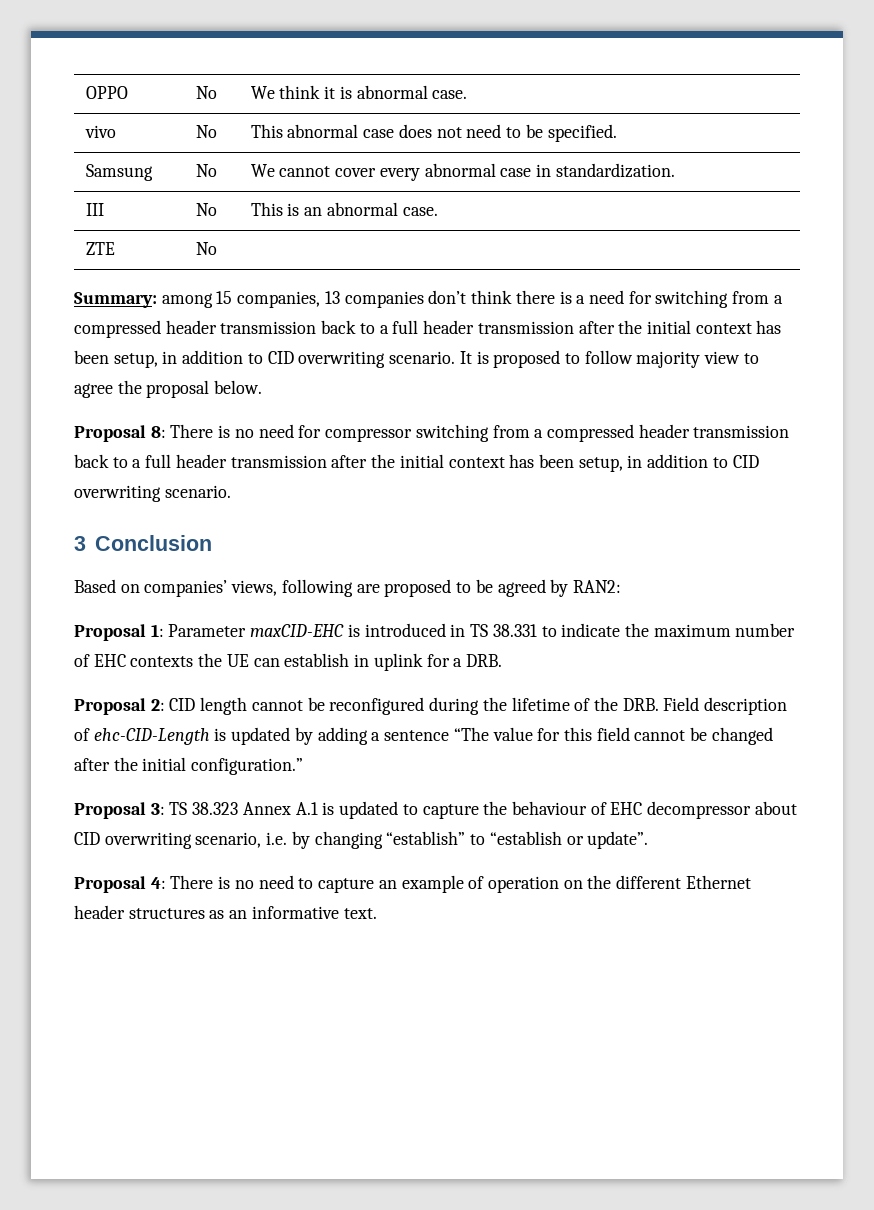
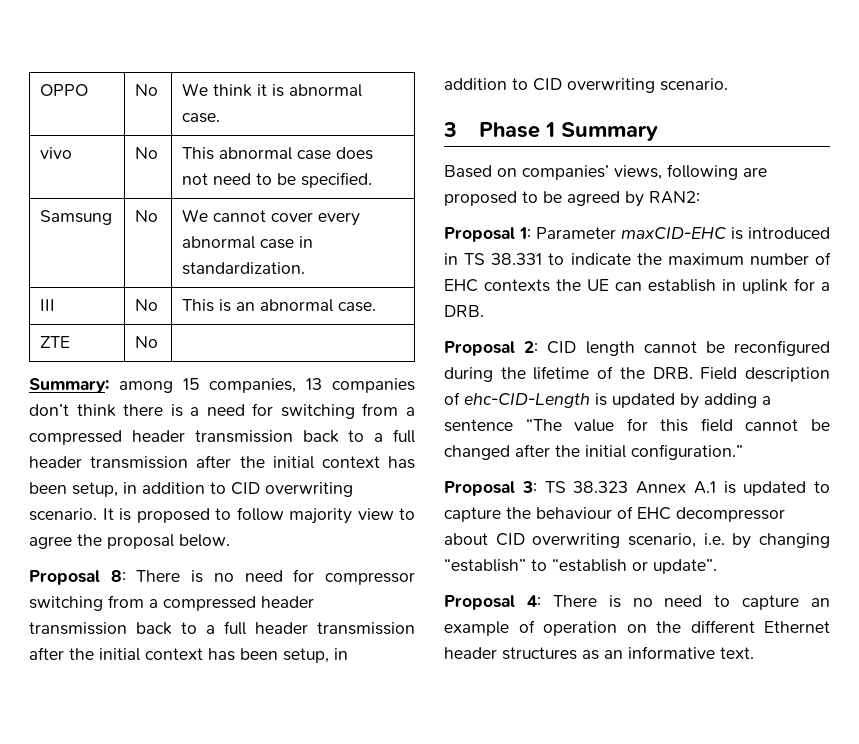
[94,535,212,551] Conclusion -> [478,122,658,141] Phase 1 Summary

